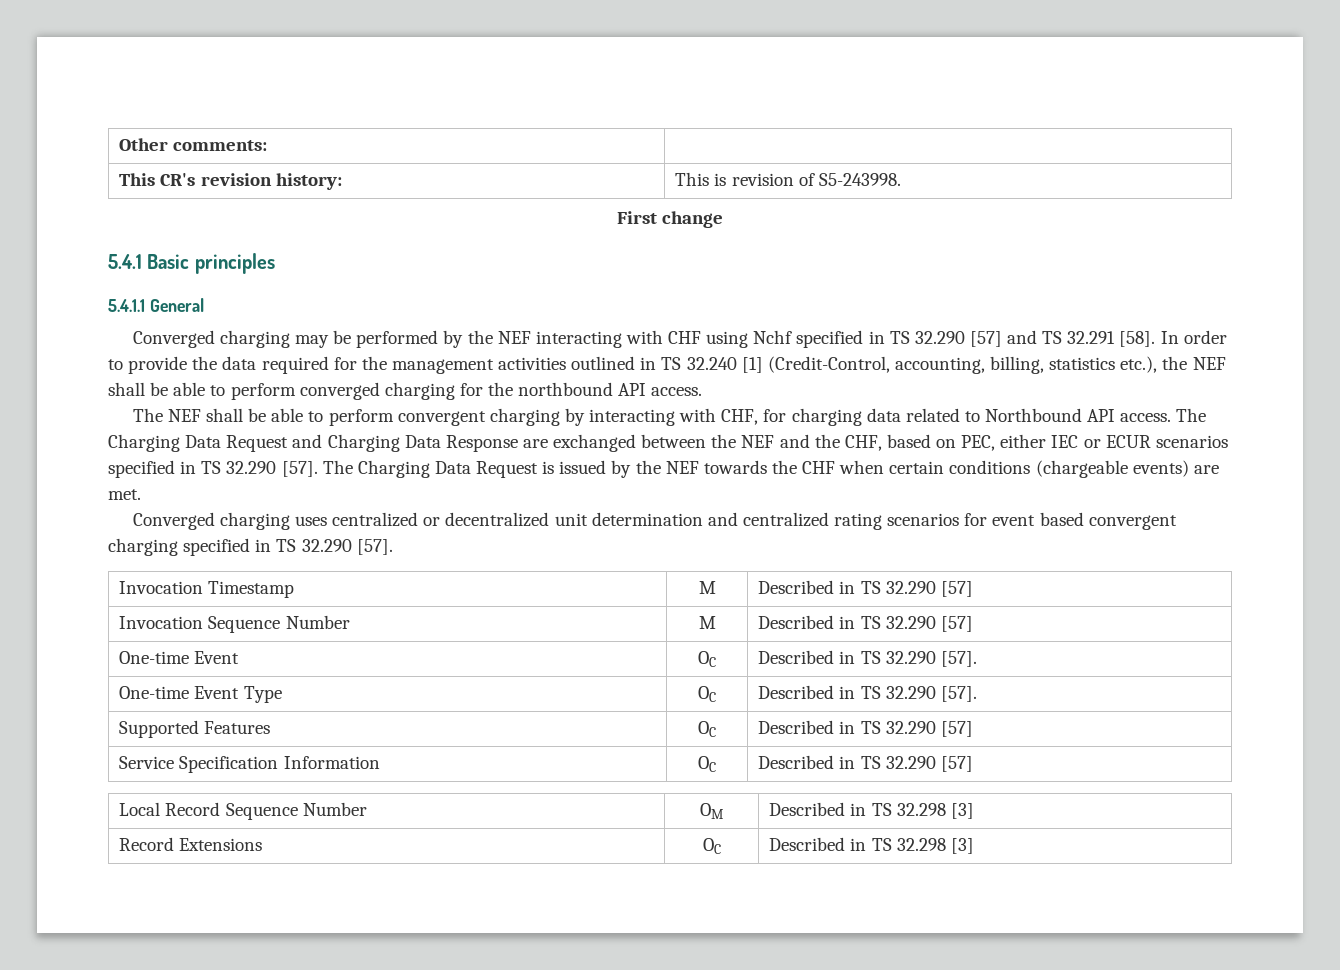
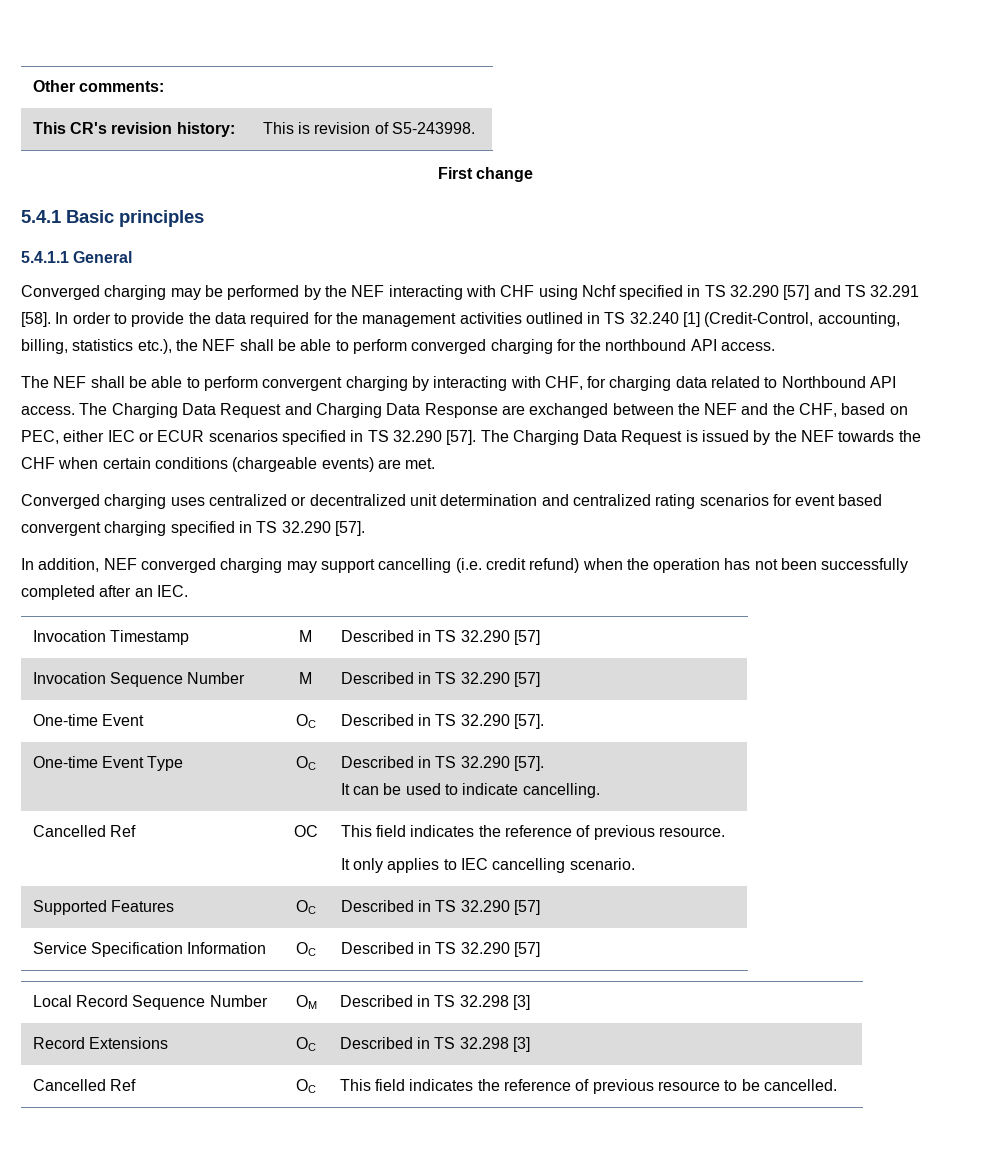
(393, 547) none -> [21,558,909,573] [21,585,188,600] // In addition, NEF converged charging may support cancelling (i.e. credit refund) when the operation has not been successfully completed after an IEC.
(977, 694) none -> [340,783,600,798] [32,825,136,837] [293,825,318,837] [340,825,725,840] [340,858,635,873] // It can be used to indicate cancelling. // Cancelled Ref | OC | This field indicates the reference of previous resource. // It only applies to IEC cancelling scenario.
(974, 846) none -> [32,1079,136,1091] [296,1079,316,1093] [339,1079,837,1094] // Cancelled Ref | OC | This field indicates the reference of previous resource to be cancelled.

